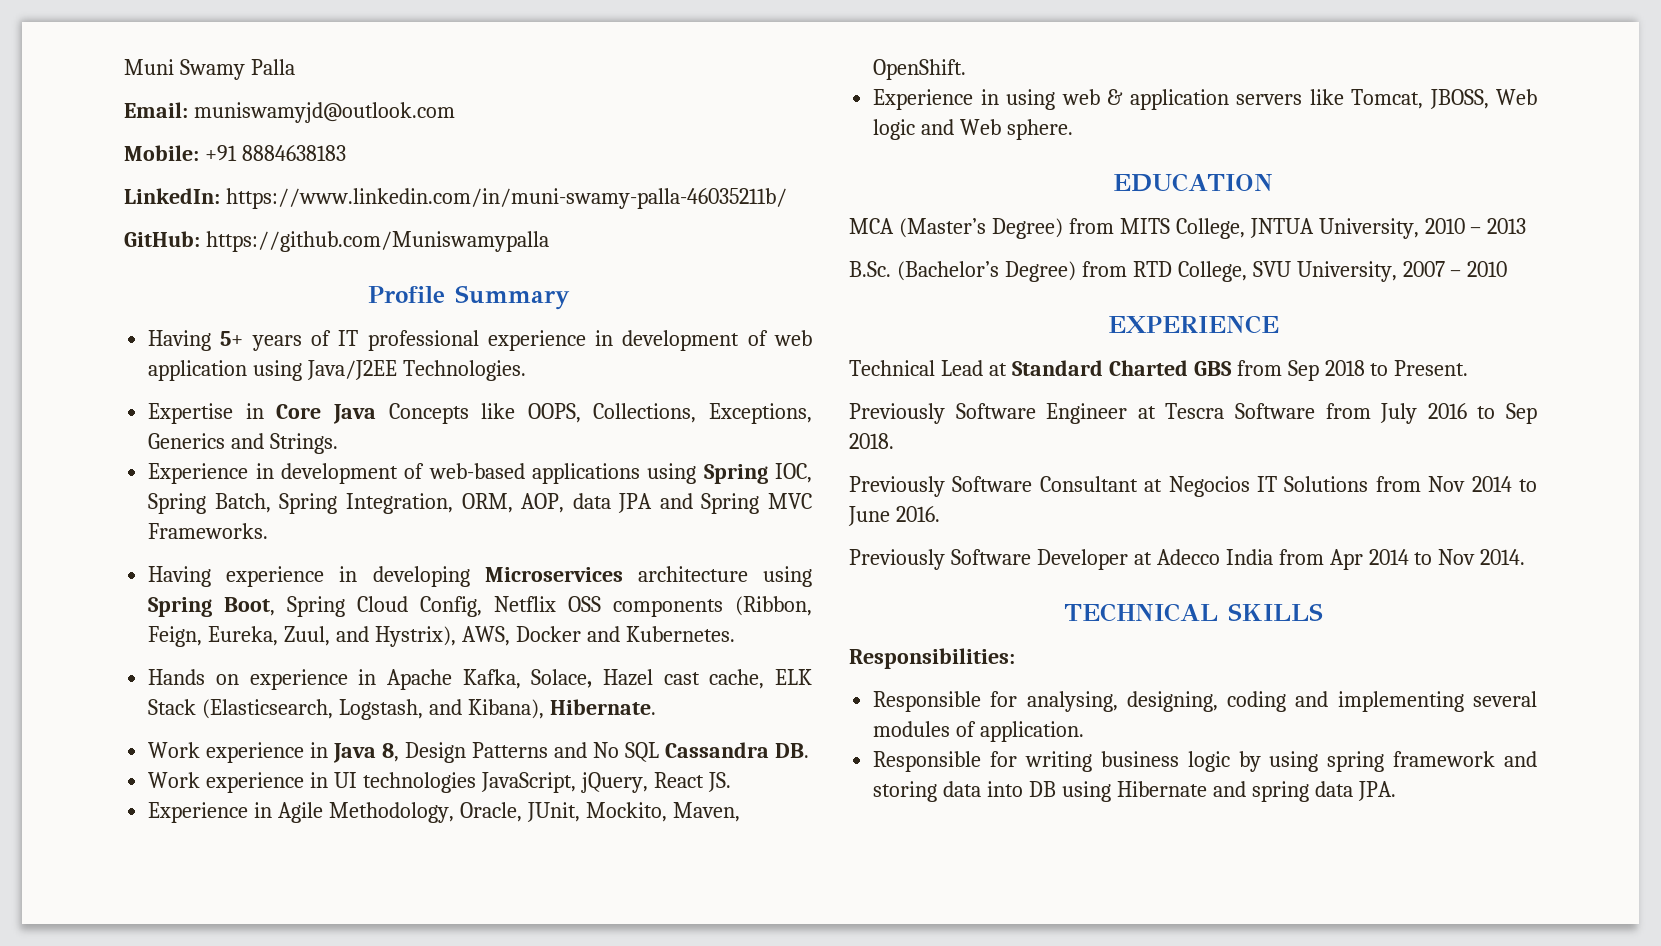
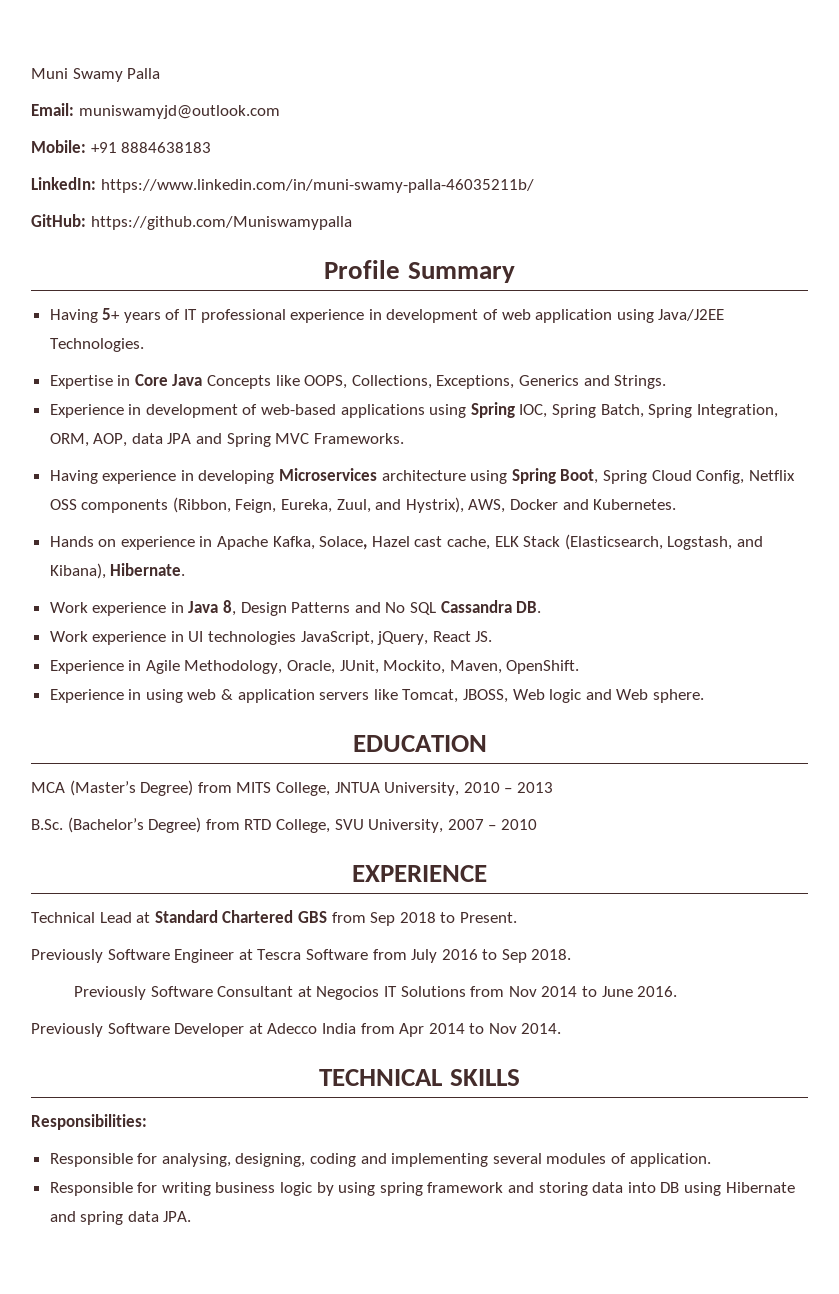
[1108,360,1188,376] Charted -> [222,910,294,923] Chartered

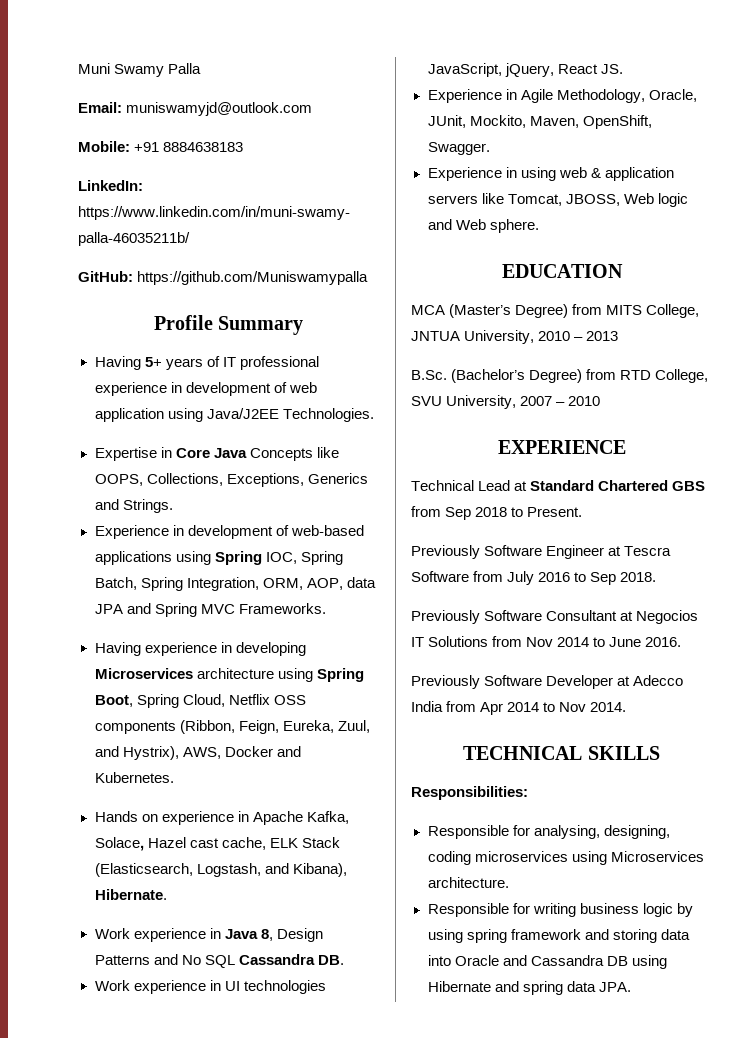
[651,470,745,484] Cloud Config, -> [182,694,225,707] Cloud,
[506,660,580,674] OpenShift. -> [582,115,652,129] [427,142,490,155] OpenShift, Swagger.
[360,1153,711,1167] and implementing several modules of application. -> [474,851,704,865] [427,877,509,888] microservices using Microservices architecture.
(656, 1187) none -> [454,955,604,966] Oracle and Cassandra

